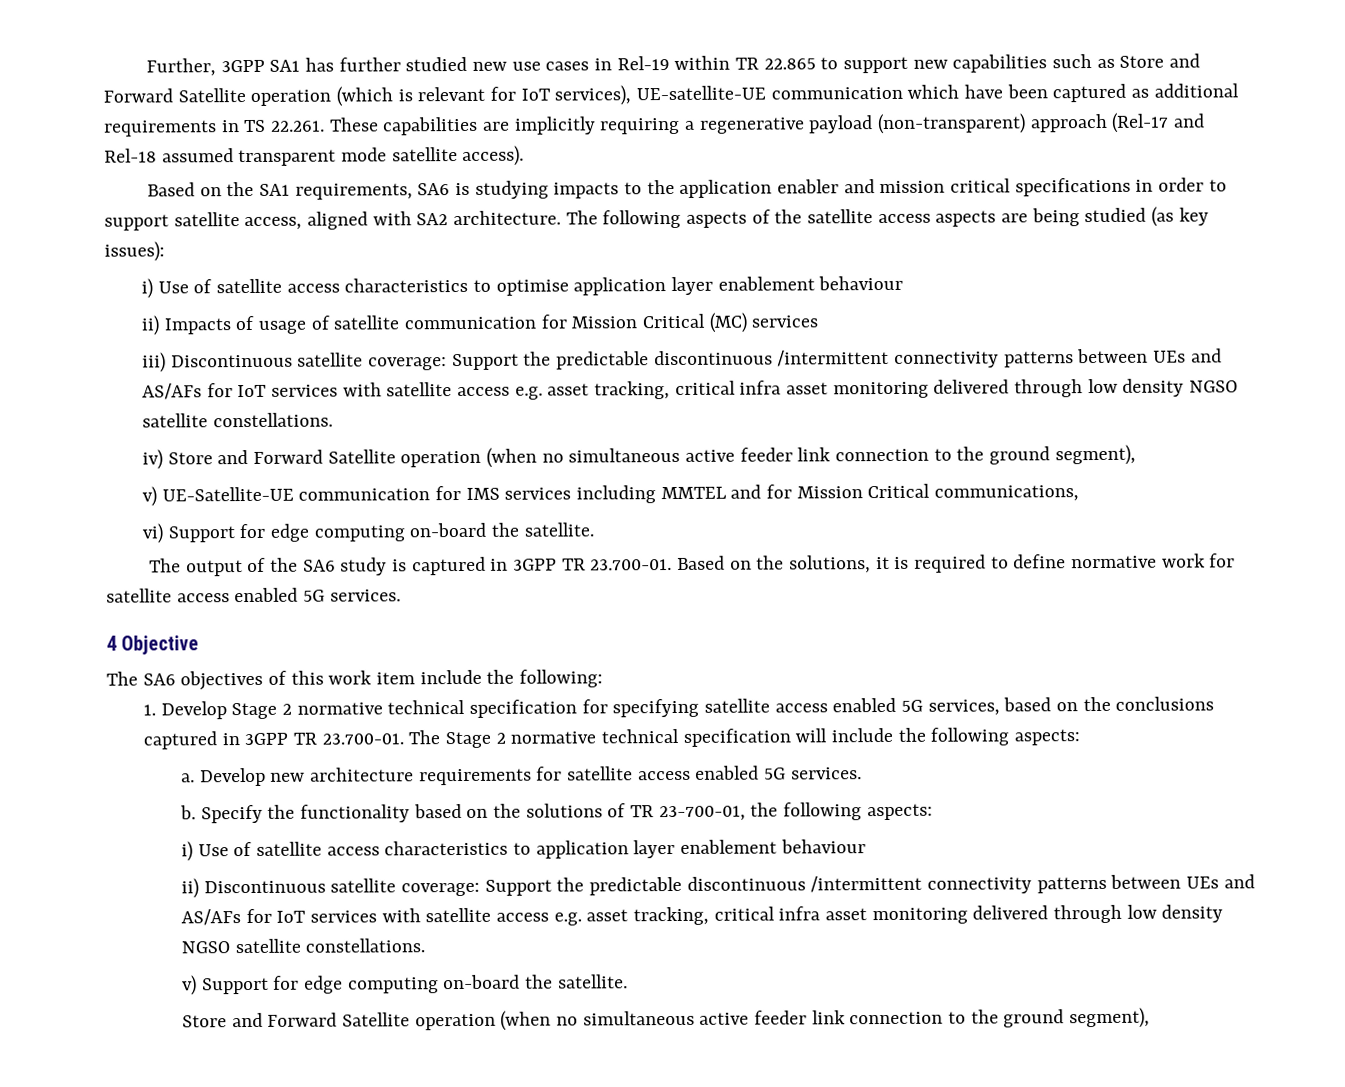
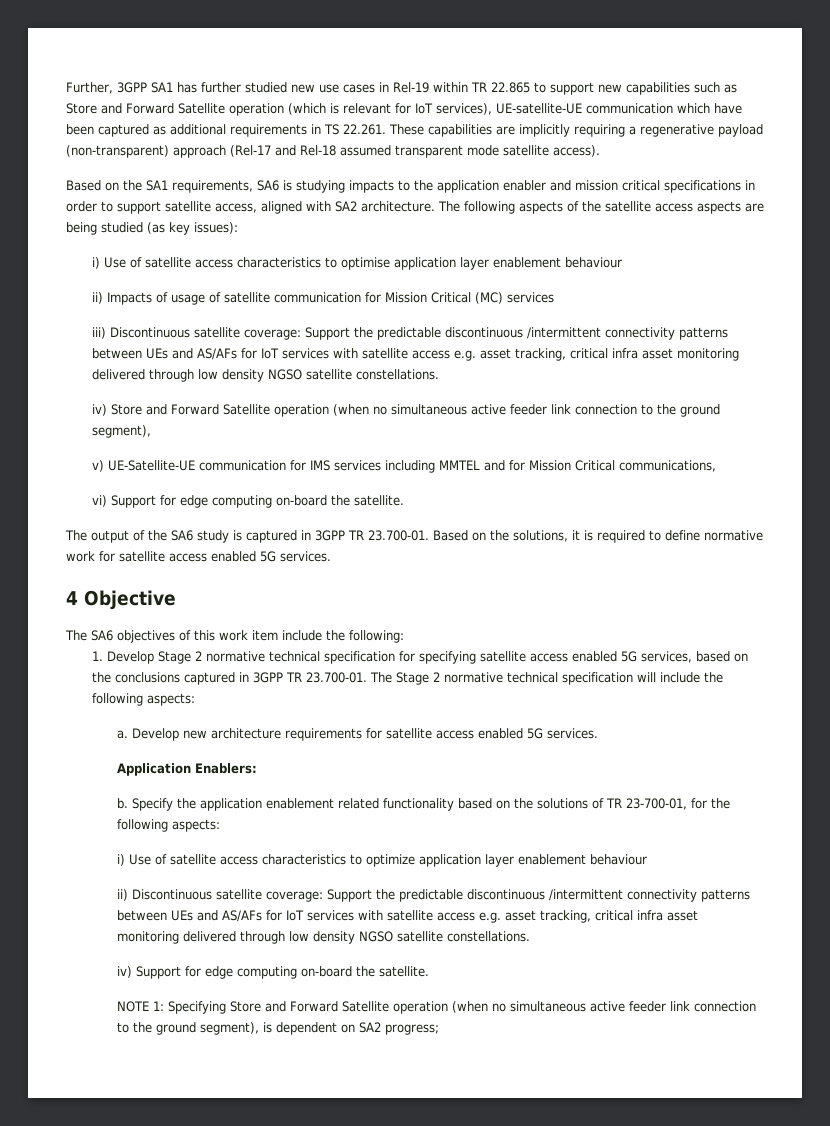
(862, 773) none -> [117,763,258,776] // Application Enablers:
(296, 811) none -> [200,798,380,811] application enablement related
(746, 813) none -> [691,798,708,809] for
(531, 848) none -> [366,854,416,867] optimize
[181,974,628,996] v) Support for edge computing on-board the satellite. // -> [117,966,430,979] [117,1001,227,1014] iv) Support for edge computing on-board the satellite. // NOTE 1: Specifying
(1150, 1018) none -> [263,1022,440,1035] is dependent on SA2 progress;

